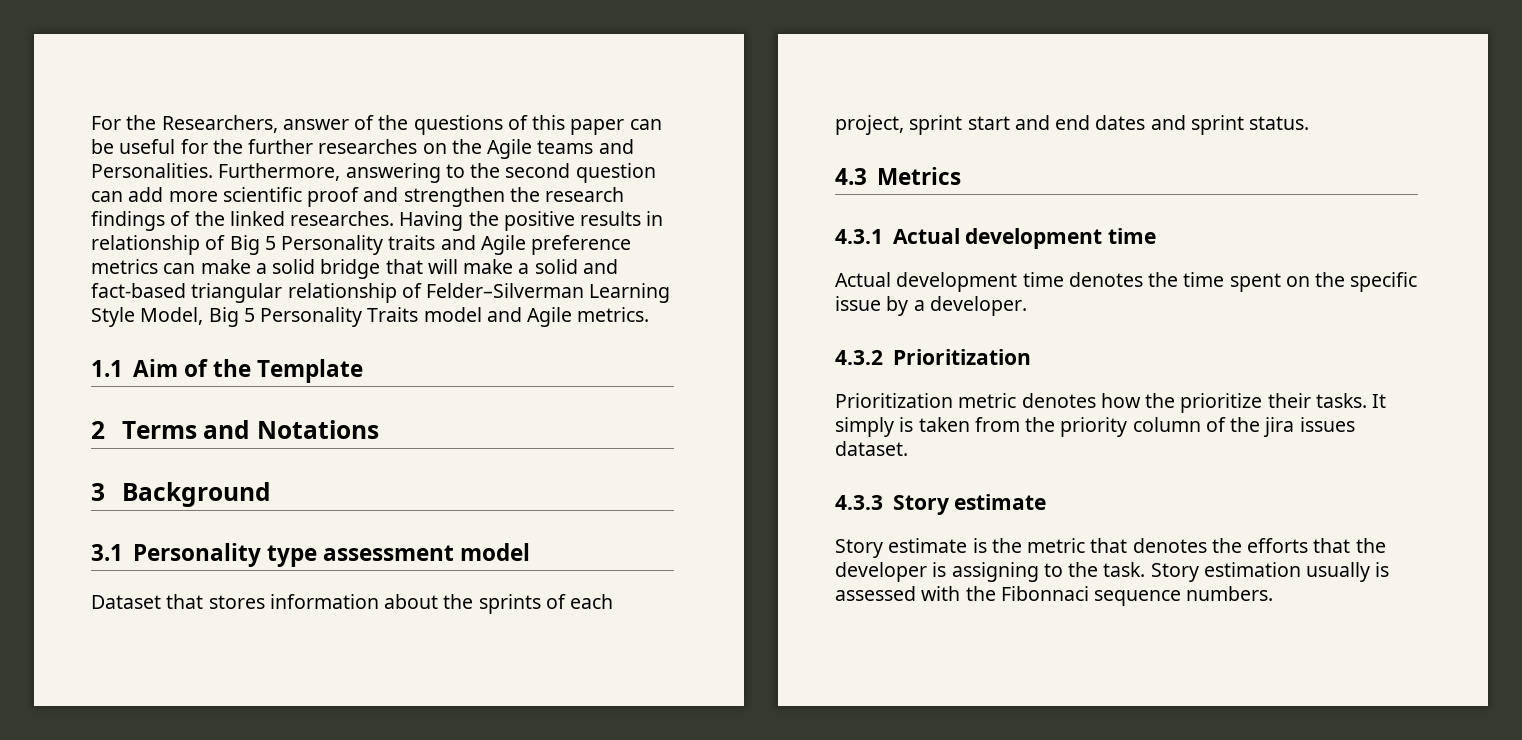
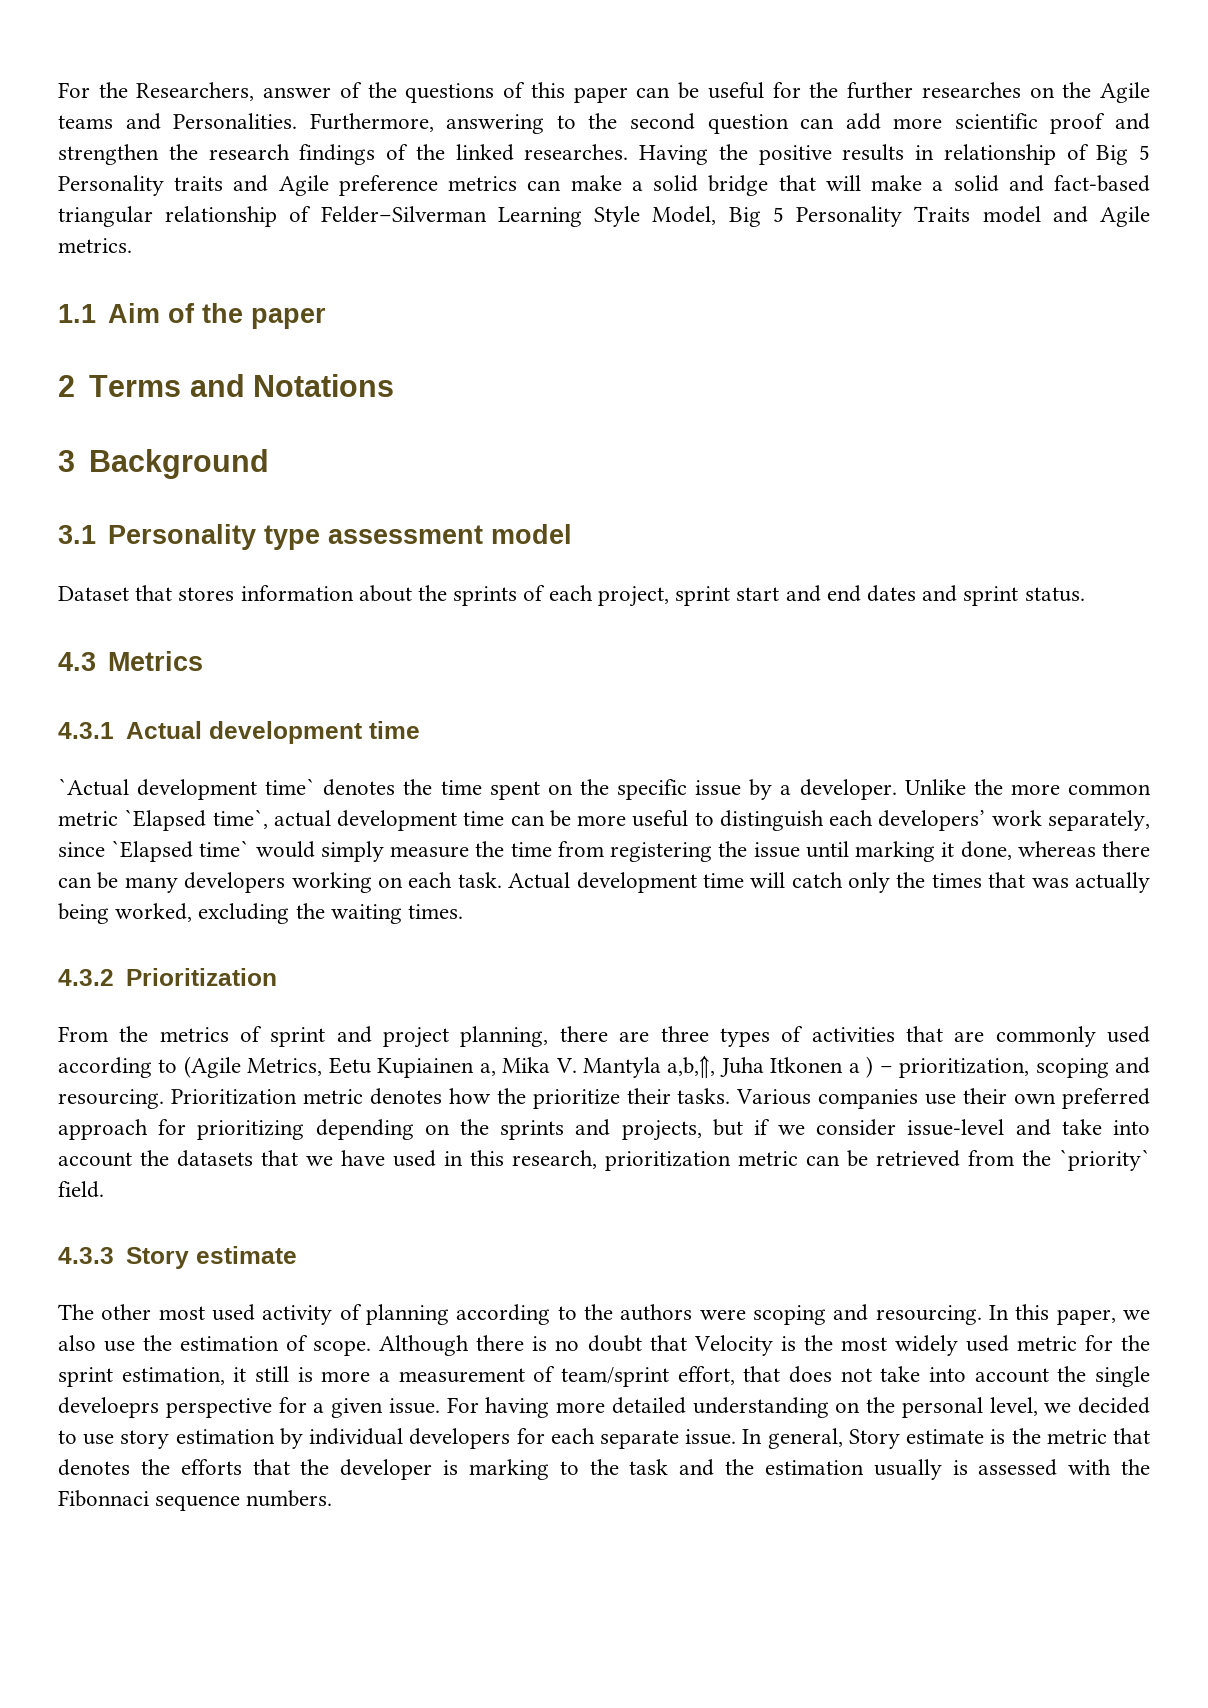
[256,359,363,383] Template -> [250,308,326,329] paper
[835,272,1064,292] Actual development time -> [58,778,316,800] `Actual development time`
[835,349,1031,365] // 4.3.2 Prioritization // -> [904,779,1151,795] [58,809,1150,831] [58,840,1151,862] [58,872,1151,893] [58,903,464,924] [58,968,277,986] [58,1026,1151,1048] [58,1055,1150,1078] [58,1089,164,1109] Unlike the more common metric `Elapsed time`, actual development time can be more useful to distinguish each developers’ work separately, since `Elapsed time` would simply measure the time from registering the issue until marking it done, whereas there can be many developers working on each task. Actual development time will catch only the times that was actually being worked, excluding the waiting times. // 4.3.2 Prioritization // From the metrics of sprint and project planning, there are three types of activities that are commonly used according to (Agile Metrics, Eetu Kupiainen a, Mika V. Mantyla a,b,⇑, Juha Itkonen a ) – prioritization, scoping and resourcing.
[1372,394,1387,408] [835,417,1355,437] [835,441,908,456] [835,494,1047,515] It simply is taken from the priority column of the jira issues dataset. // 4.3.3 Story estimate // -> [736,1088,1151,1109] [58,1119,1150,1141] [58,1149,1150,1171] [58,1181,104,1198] [58,1246,297,1269] [58,1304,1151,1325] [58,1335,1150,1356] [58,1366,1150,1387] [58,1397,1150,1418] [58,1428,843,1449] Various companies use their own preferred approach for prioritizing depending on the sprints and projects, but if we consider issue-level and take into account the datasets that we have used in this research, prioritization metric can be retrieved from the `priority` field. // 4.3.3 Story estimate // The other most used activity of planning according to the authors were scoping and resourcing. In this paper, we also use the estimation of scope. Although there is no doubt that Velocity is the most widely used metric for the sprint estimation, it still is more a measurement of team/sprint effort, that does not take into account the single develoeprs perspective for a given issue. For having more detailed understanding on the personal level, we decided to use story estimation by individual developers for each separate issue. In general,
[951,562,1199,582] assigning to the task. Story -> [468,1459,754,1480] marking to the task and the

